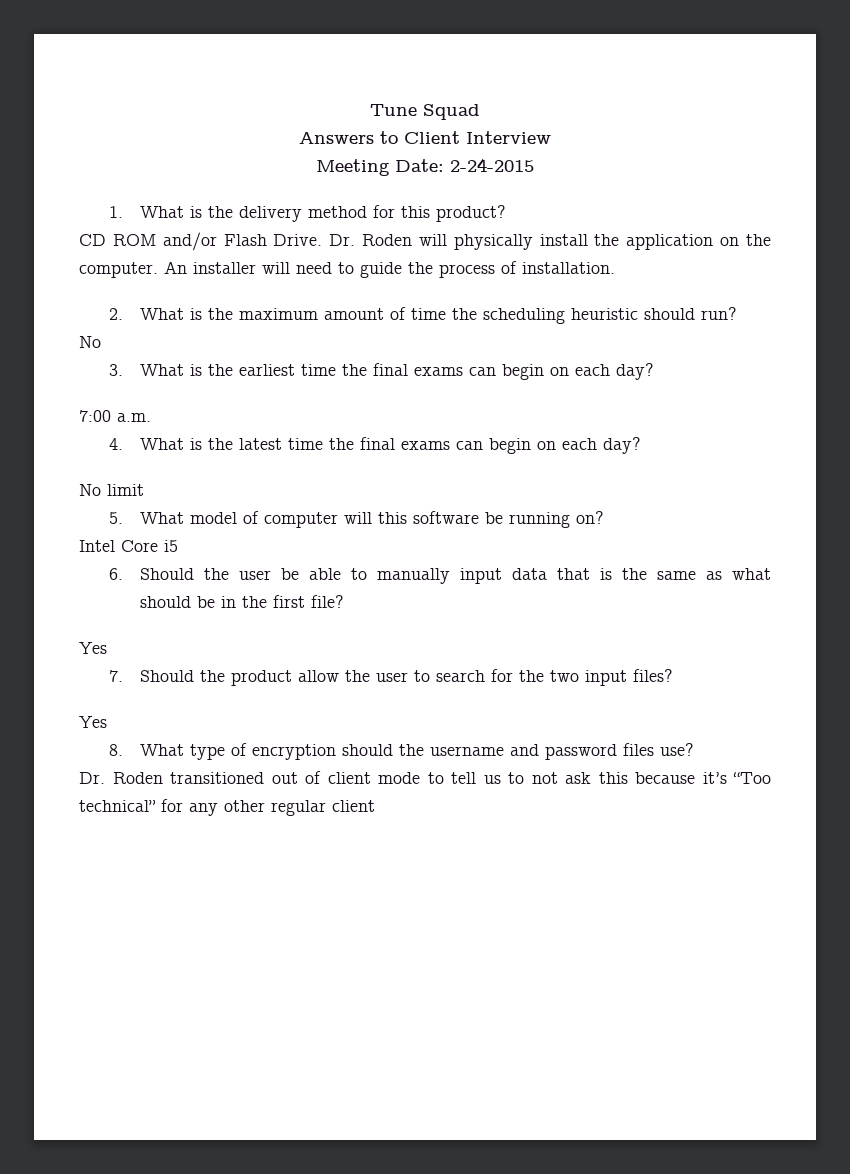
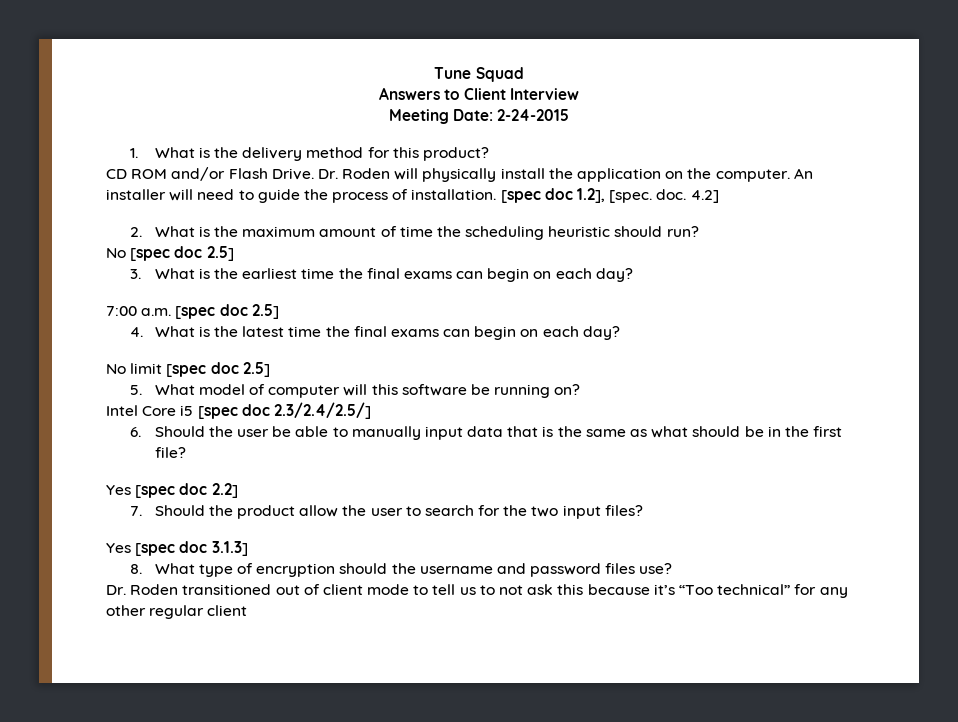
(615, 268) none -> [500,188,719,203] [spec doc 1.2], [spec. doc. 4.2]
(101, 342) none -> [130,246,234,261] [spec doc 2.5]
(151, 417) none -> [175,304,279,319] [spec doc 2.5]
(144, 490) none -> [166,362,270,377] [spec doc 2.5]
(178, 546) none -> [197,402,371,419] [spec doc 2.3/2.4/2.5/]
(107, 648) none -> [135,483,238,498] [spec doc 2.2]
(107, 722) none -> [135,541,248,556] [spec doc 3.1.3]

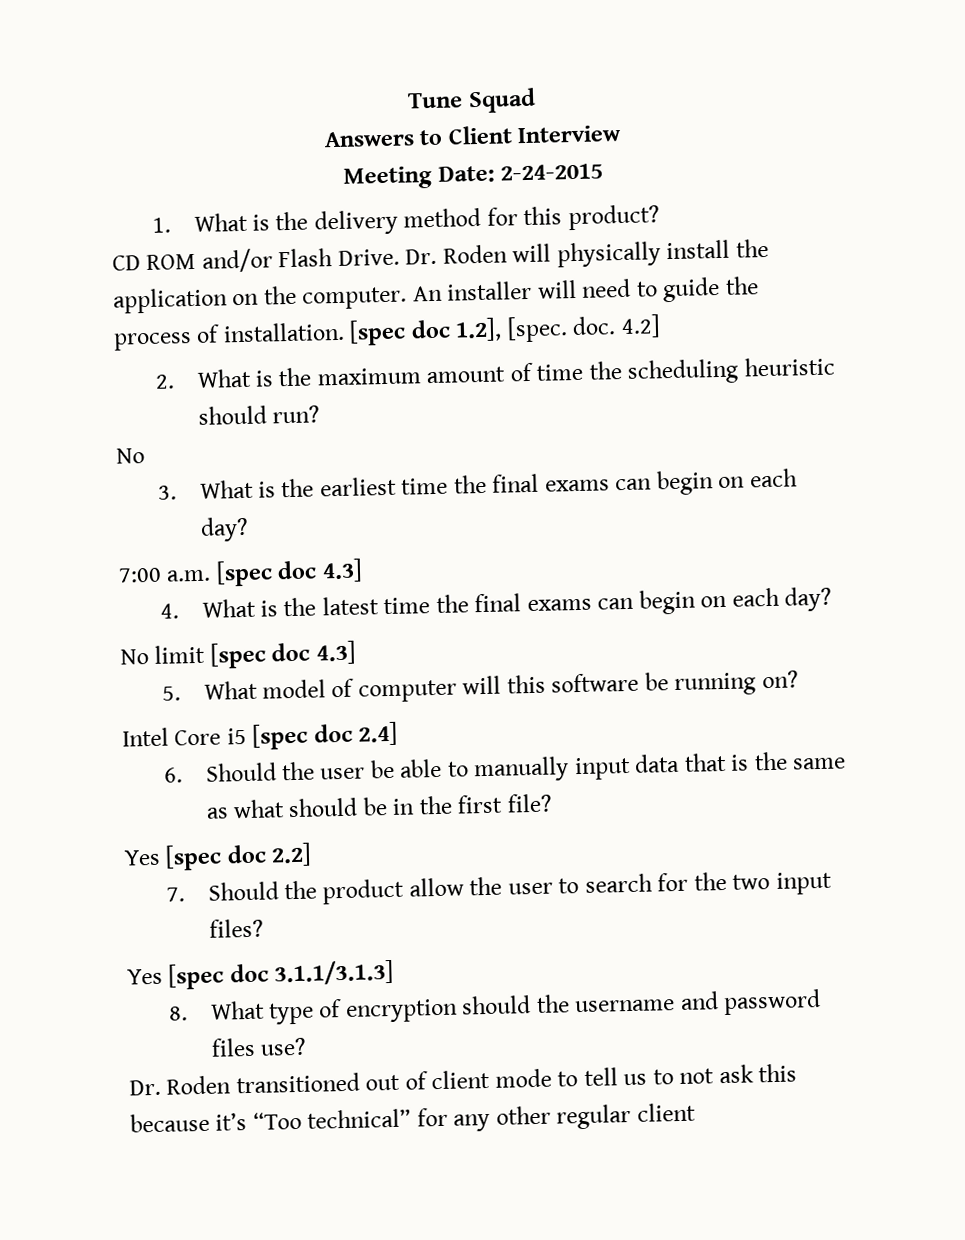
[130,246,234,261] [spec doc 2.5] -> (145, 456) none
[251,304,279,319] 2.5] -> [321,558,363,583] 4.3]
[242,362,270,377] 2.5] -> [315,640,356,665] 4.3]
[273,402,371,419] 2.3/2.4/2.5/] -> [358,721,399,746] 2.4]
[211,541,248,556] 3.1.3] -> [274,959,395,986] 3.1.1/3.1.3]

